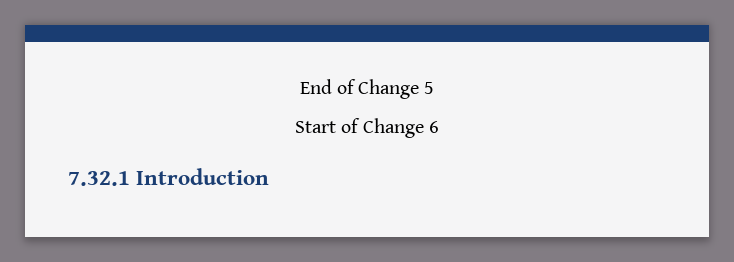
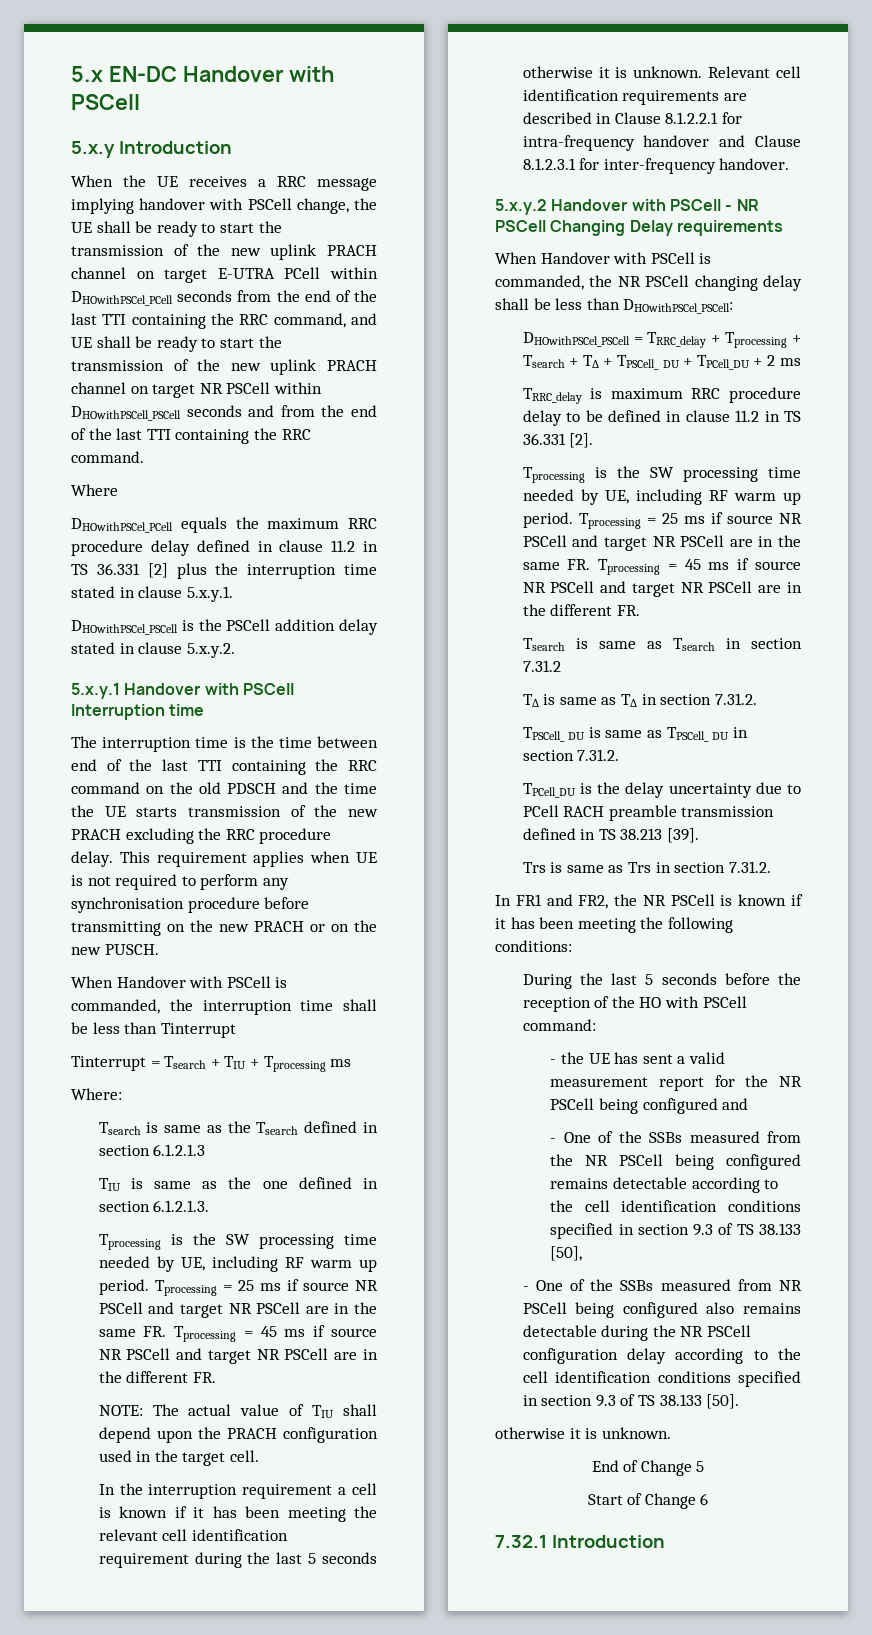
(299, 86) none -> [71,66,335,82] [71,94,140,110] [71,141,232,158] [71,175,377,191] [71,198,377,214] [71,221,282,237] [71,244,377,260] [71,267,378,283] [71,290,377,306] [71,313,377,329] [71,336,282,352] [71,359,377,375] [71,382,322,398] [71,405,377,421] [71,428,311,444] [71,451,144,463] [71,484,118,496] [71,517,377,533] [71,540,378,556] [71,563,377,579] [71,586,233,602] [71,619,379,635] [71,642,235,658] [71,683,294,699] [71,704,205,720] [71,736,378,752] [71,759,378,775] [71,782,377,794] [71,805,378,817] [71,828,332,844] [71,851,378,867] [71,874,289,890] [71,897,310,913] [71,920,377,936] [71,944,159,955] [71,976,288,988] [71,999,377,1015] [71,1022,236,1038] [71,1056,352,1072] [71,1088,122,1100] [98,1121,378,1135] [98,1144,206,1156] [98,1177,378,1191] [98,1200,210,1212] [98,1233,378,1250] [98,1256,377,1272] [98,1279,378,1296] [98,1302,378,1318] [98,1325,377,1342] [98,1348,378,1364] [98,1371,216,1383] [98,1404,378,1418] [98,1427,378,1443] [98,1450,260,1466] [98,1483,378,1499] [98,1506,378,1522] [98,1529,288,1541] [98,1552,377,1568] [522,66,801,78] [522,89,747,105] [522,112,743,124] [522,135,801,151] [522,158,790,174] [495,199,759,215] [495,220,783,236] [495,252,712,264] [495,275,802,291] [495,298,734,314] [522,332,801,348] [522,355,801,370] [522,387,801,404] [522,410,801,426] [522,433,594,448] [522,466,801,483] [522,489,801,505] [522,512,802,529] [522,535,801,551] [522,558,801,575] [522,581,802,597] [522,604,640,616] [522,638,802,651] [522,660,561,672] [522,693,757,707] [522,727,748,742] [522,749,620,761] [522,782,801,798] [522,805,775,821] [522,828,700,843] [522,861,771,873] [495,894,803,909] [495,917,733,933] [495,940,572,952] [522,973,801,989] [522,996,747,1012] [522,1019,596,1031] [550,1052,725,1064] [550,1075,802,1091] [550,1098,749,1114] [550,1131,801,1143] [550,1154,801,1170] [550,1177,779,1193] [550,1200,801,1212] [550,1223,801,1239] [550,1246,583,1261] [522,1279,802,1291] [522,1302,801,1318] [522,1325,752,1341] [522,1348,801,1364] [522,1371,801,1387] [522,1394,740,1409] [495,1427,671,1439] 5.x EN-DC Handover with PSCell // 5.x.y Introduction // When the UE receives a RRC message implying handover with PSCell change, the UE shall be ready to start the transmission of the new uplink PRACH channel on target E-UTRA PCell within DHOwithPSCel_PCell seconds from the end of the last TTI containing the RRC command, and UE shall be ready to start the transmission of the new uplink PRACH channel on target NR PSCell within DHOwithPSCell_PSCell seconds and from the end of the last TTI containing the RRC command. // Where // DHOwithPSCel_PCell equals the maximum RRC procedure delay defined in clause 11.2 in TS 36.331 [2] plus the interruption time stated in clause 5.x.y.1. // DHOwithPSCel_PSCell is the PSCell addition delay stated in clause 5.x.y.2. // 5.x.y.1 Handover with PSCell Interruption time // The interruption time is the time between end of the last TTI containing the RRC command on the old PDSCH and the time the UE starts transmission of the new PRACH excluding the RRC procedure delay. This requirement applies when UE is not required to perform any synchronisation procedure before transmitting on the new PRACH or on the new PUSCH. // When Handover with PSCell is commanded, the interruption time shall be less than Tinterrupt // Tinterrupt = Tsearch + TIU + Tprocessing ms // Where: // Tsearch is same as the Tsearch defined in section 6.1.2.1.3 // TIU is same as the one defined in section 6.1.2.1.3. // Tprocessing is the SW processing time needed by UE, including RF warm up period. Tprocessing = 25 ms if source NR PSCell and target NR PSCell are in the same FR. Tprocessing = 45 ms if source NR PSCell and target NR PSCell are in the different FR. // NOTE: The actual value of TIU shall depend upon the PRACH configuration used in the target cell. // In the interruption requirement a cell is known if it has been meeting the relevant cell identification requirement during the last 5 seconds otherwise it is unknown. Relevant cell identification requirements are described in Clause 8.1.2.2.1 for intra-frequency handover and Clause 8.1.2.3.1 for inter-frequency handover. // 5.x.y.2 Handover with PSCell - NR PSCell Changing Delay requirements // When Handover with PSCell is commanded, the NR PSCell changing delay shall be less than DHOwithPSCel_PSCell: // DHOwithPSCel_PSCell = TRRC_delay + Tprocessing + Tsearch + T∆ + TPSCell_ DU + TPCell_DU + 2 ms // TRRC_delay is maximum RRC procedure delay to be defined in clause 11.2 in TS 36.331 [2]. // Tprocessing is the SW processing time needed by UE, including RF warm up period. Tprocessing = 25 ms if source NR PSCell and target NR PSCell are in the same FR. Tprocessing = 45 ms if source NR PSCell and target NR PSCell are in the different FR. // Tsearch is same as Tsearch in section 7.31.2 // T∆ is same as T∆ in section 7.31.2. // TPSCell_ DU is same as TPSCell_ DU in section 7.31.2. // TPCell_DU is the delay uncertainty due to PCell RACH preamble transmission defined in TS 38.213 [39]. // Trs is same as Trs in section 7.31.2. // In FR1 and FR2, the NR PSCell is known if it has been meeting the following conditions: // During the last 5 seconds before the reception of the HO with PSCell command: // - the UE has sent a valid measurement report for the NR PSCell being configured and // - One of the SSBs measured from the NR PSCell being configured remains detectable according to the cell identification conditions specified in section 9.3 of TS 38.133 [50], // - One of the SSBs measured from NR PSCell being configured also remains detectable during the NR PSCell configuration delay according to the cell identification conditions specified in section 9.3 of TS 38.133 [50]. // otherwise it is unknown. //

